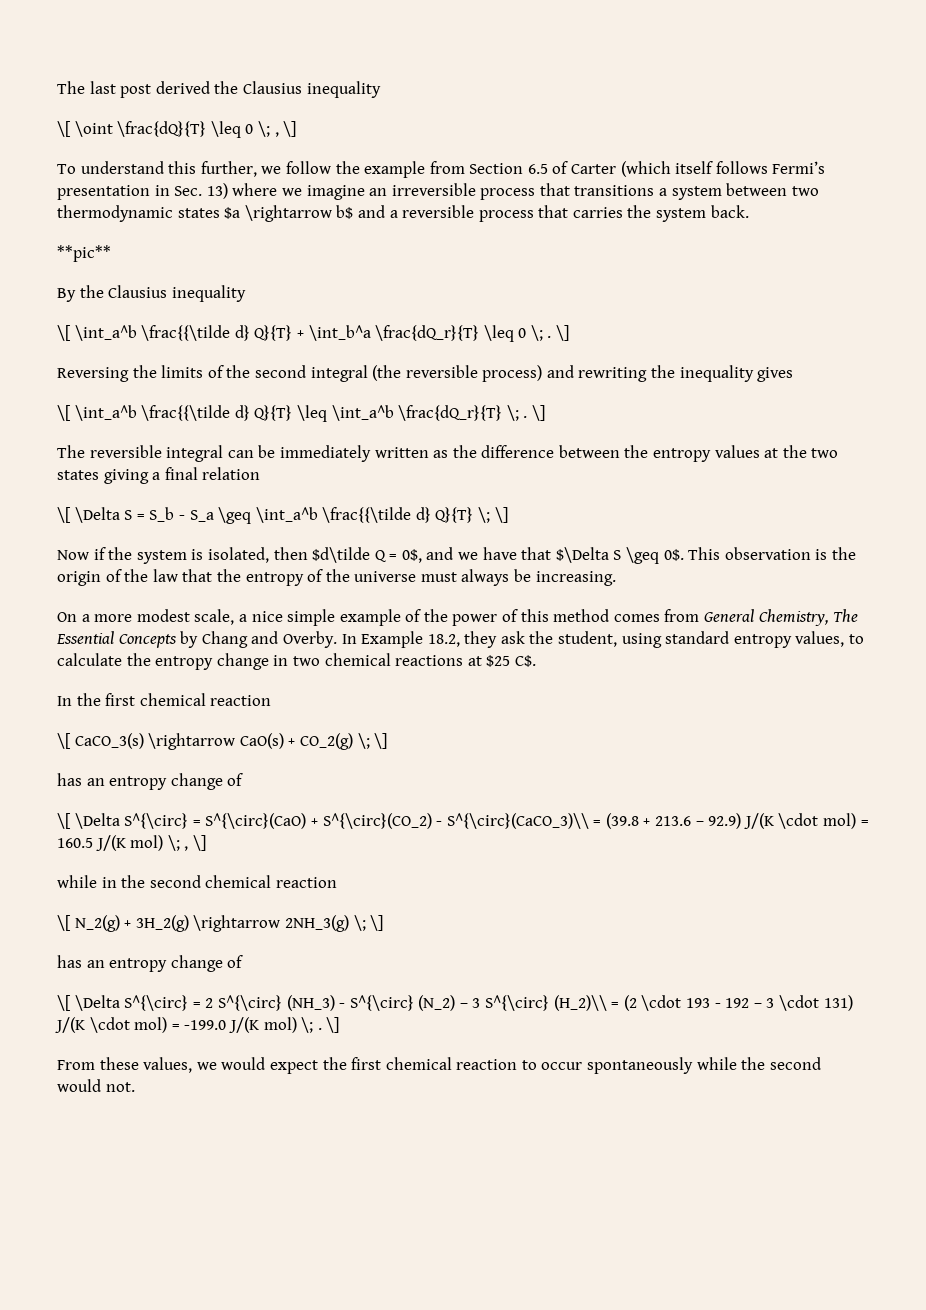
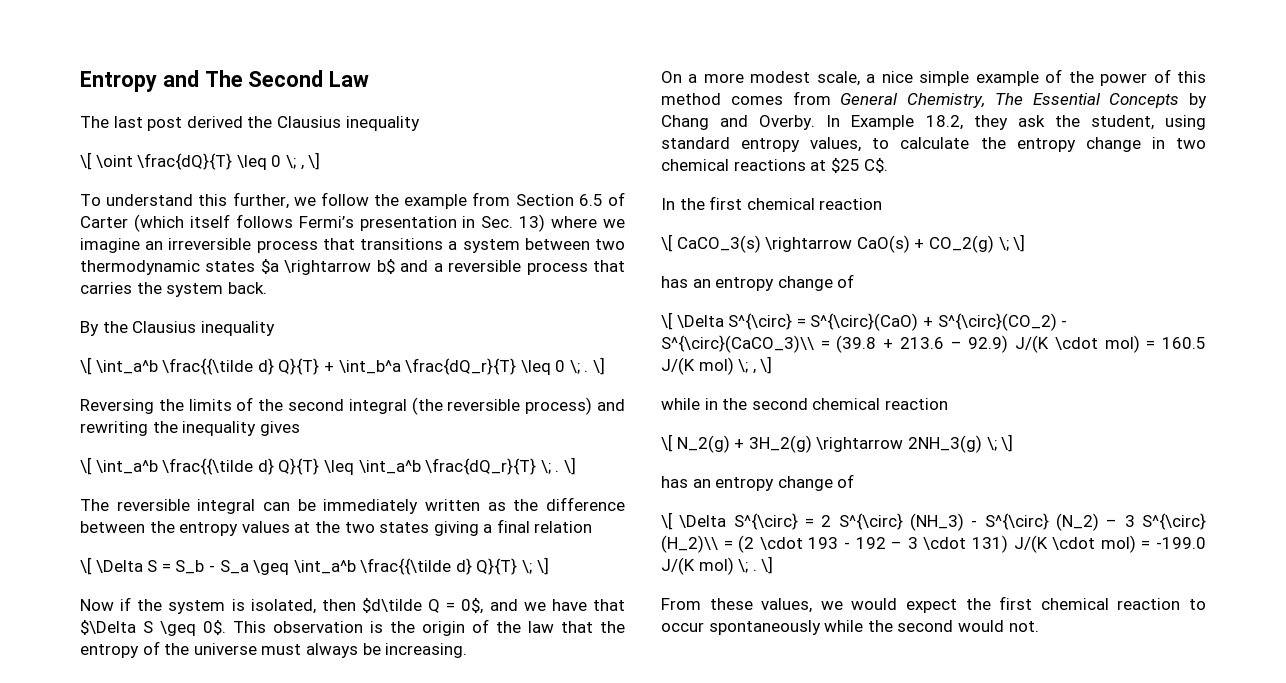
(57, 87) none -> [80,70,370,92] Entropy and The Second Law //
[57,245,111,262] // **pic** -> (267, 288) none

